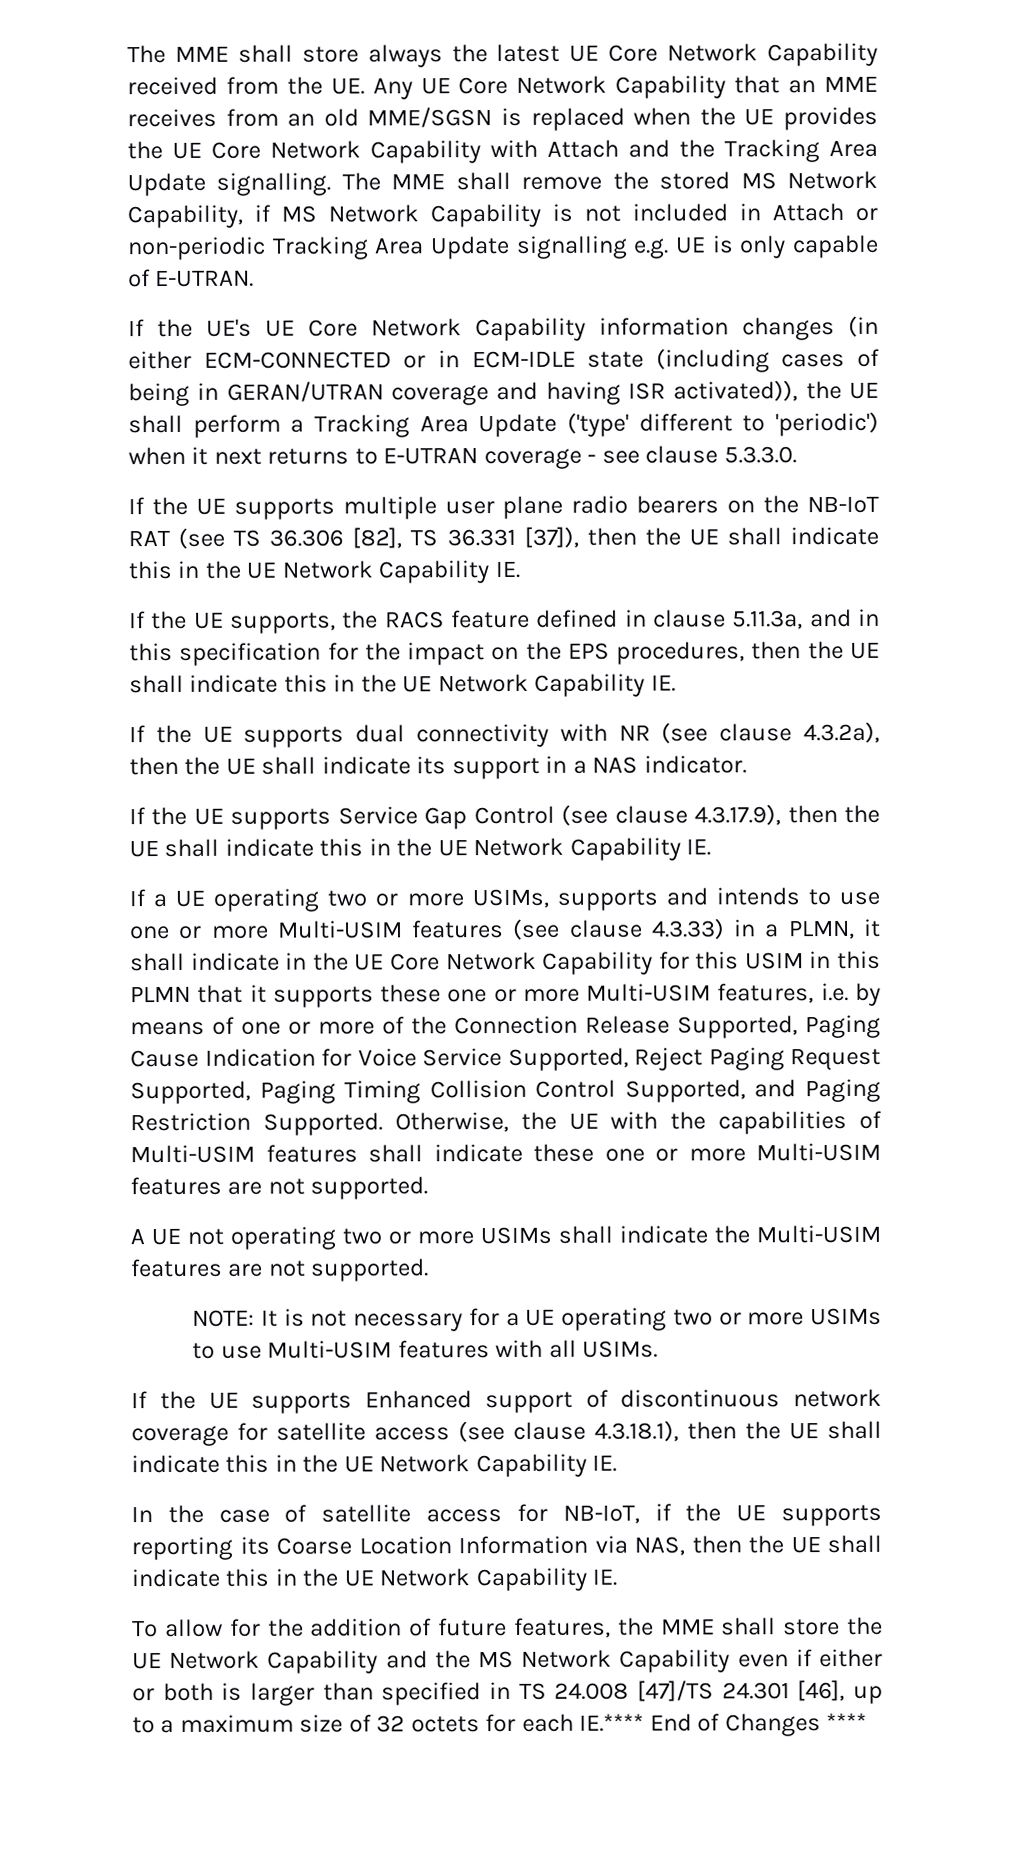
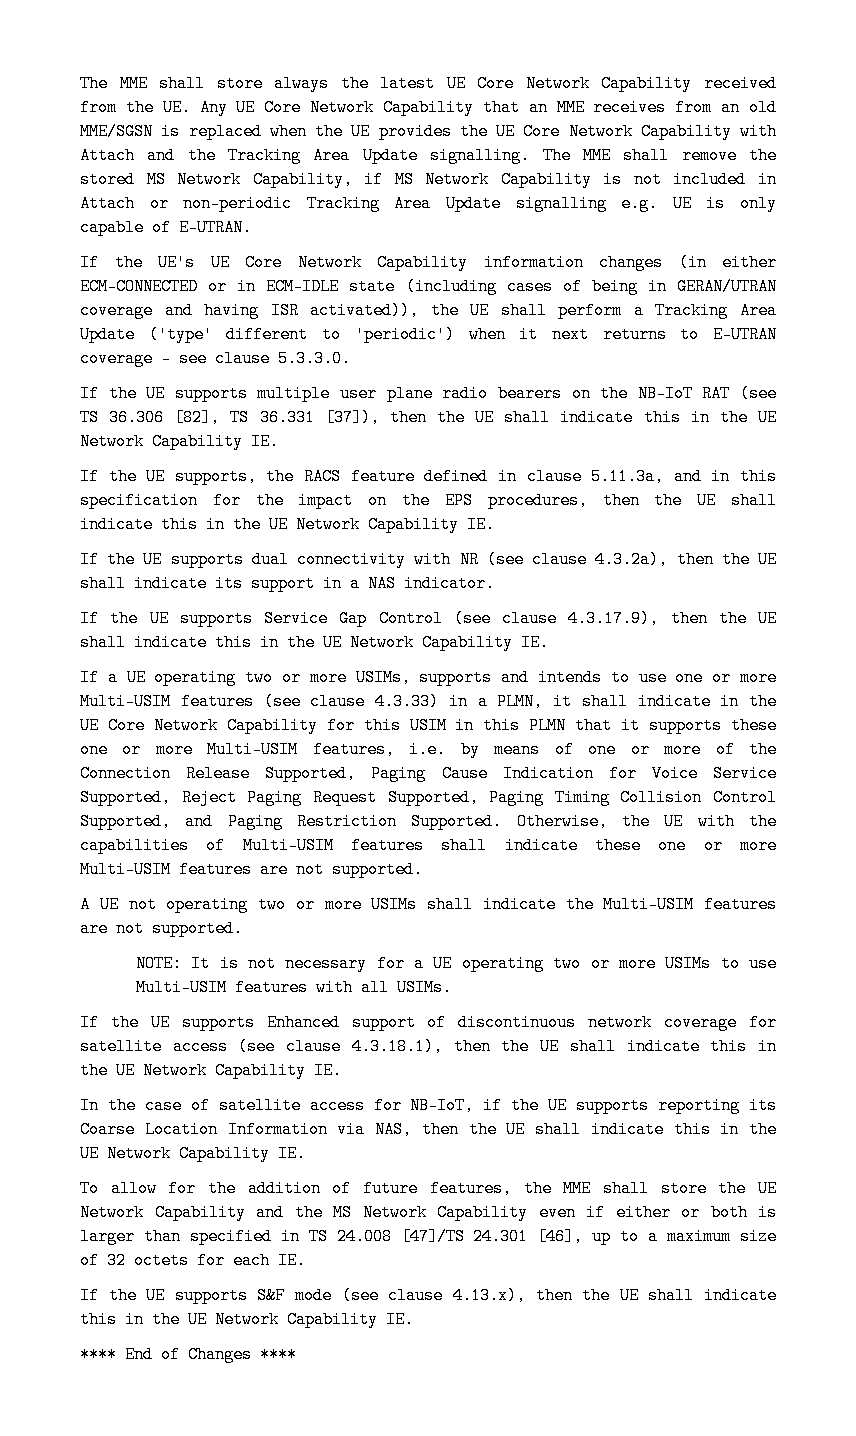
[579,1713,645,1732] IE.**** -> [278,1252,306,1269] [80,1287,778,1304] [80,1311,414,1328] [80,1346,117,1363] IE. // If the UE supports S&F mode (see clause 4.13.x), then the UE shall indicate this in the UE Network Capability IE. // ****

